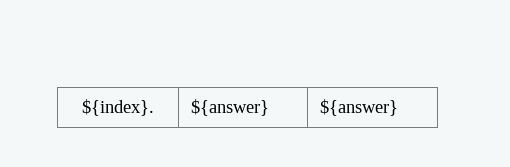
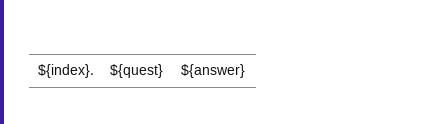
[190,99,269,116] ${answer} -> [110,64,164,78] ${quest}

